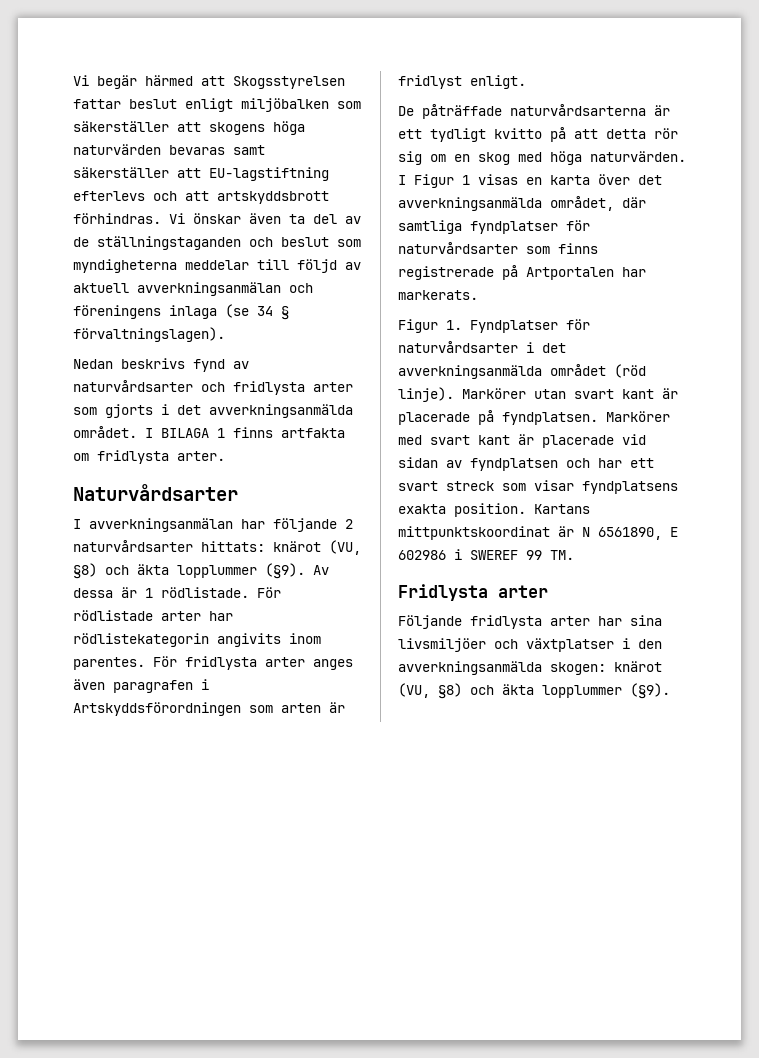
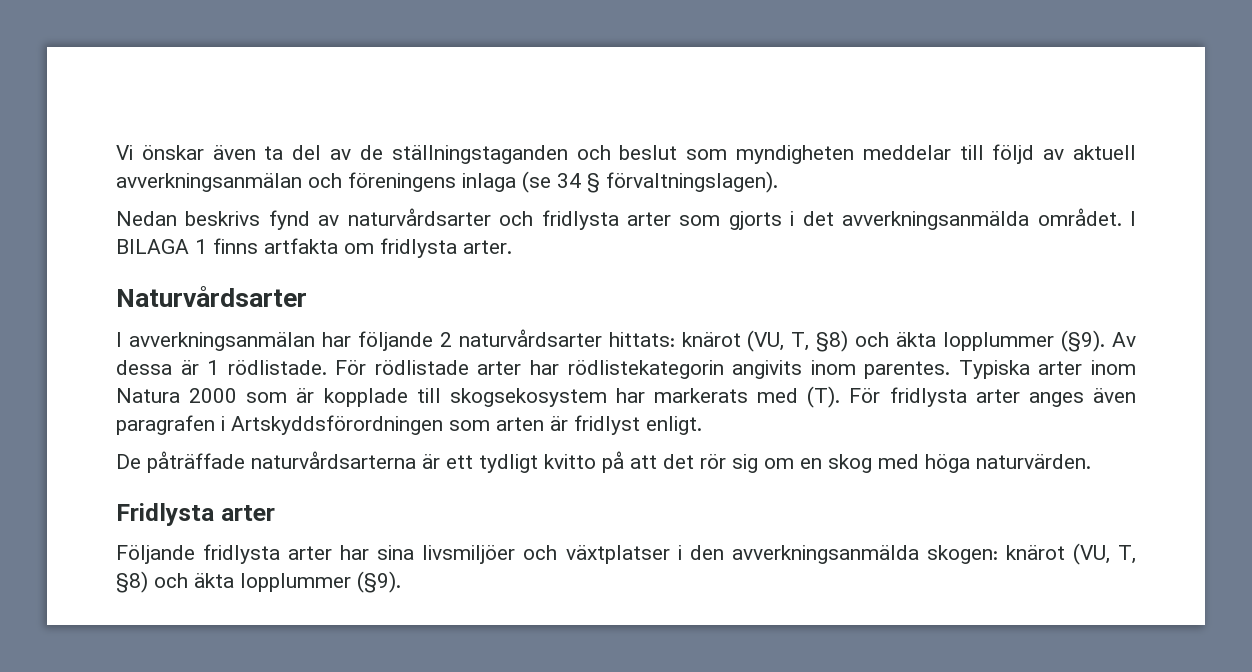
[73,75,345,89] [73,98,361,112] [73,121,305,135] [73,144,265,155] [73,167,329,181] [73,191,329,204] [73,213,185,224] Vi begär härmed att Skogsstyrelsen fattar beslut enligt miljöbalken som säkerställer att skogens höga naturvärden bevaras samt säkerställer att EU-lagstiftning efterlevs och att artskyddsbrott förhindras. Vi -> [116,145,133,160] Vi
[73,259,177,273] myndigheterna -> [735,145,854,164] myndigheten
(361, 547) none -> [791,332,810,351] T,
(145, 663) none -> [958,360,1136,379] [116,386,841,408] Typiska arter inom Natura 2000 som är kopplade till skogsekosystem har markerats med (T).
[606,129,646,139] detta -> [663,454,694,469] det
[398,174,662,188] [398,196,646,211] [398,220,590,234] [398,242,598,254] [398,265,646,280] [398,290,478,300] [398,319,590,333] [398,341,566,353] [398,364,646,379] [398,387,678,402] [398,410,670,425] [398,434,646,448] [398,457,654,471] [398,480,678,494] [398,503,590,517] [398,526,678,540] [398,549,574,560] I Figur 1 visas en karta över det avverkningsanmälda området, där samtliga fyndplatser för naturvårdsarter som finns registrerade på Artportalen har markerats. // Figur 1. Fyndplatser för naturvårdsarter i det avverkningsanmälda området (röd linje). Markörer utan svart kant är placerade på fyndplatsen. Markörer med svart kant är placerade vid sidan av fyndplatsen och har ett svart streck som visar fyndplatsens exakta position. Kartans mittpunktskoordinat är N 6561890, E 602986 i SWEREF 99 TM. -> (1091, 461) none
(430, 690) none -> [1118,545,1136,564] T,

